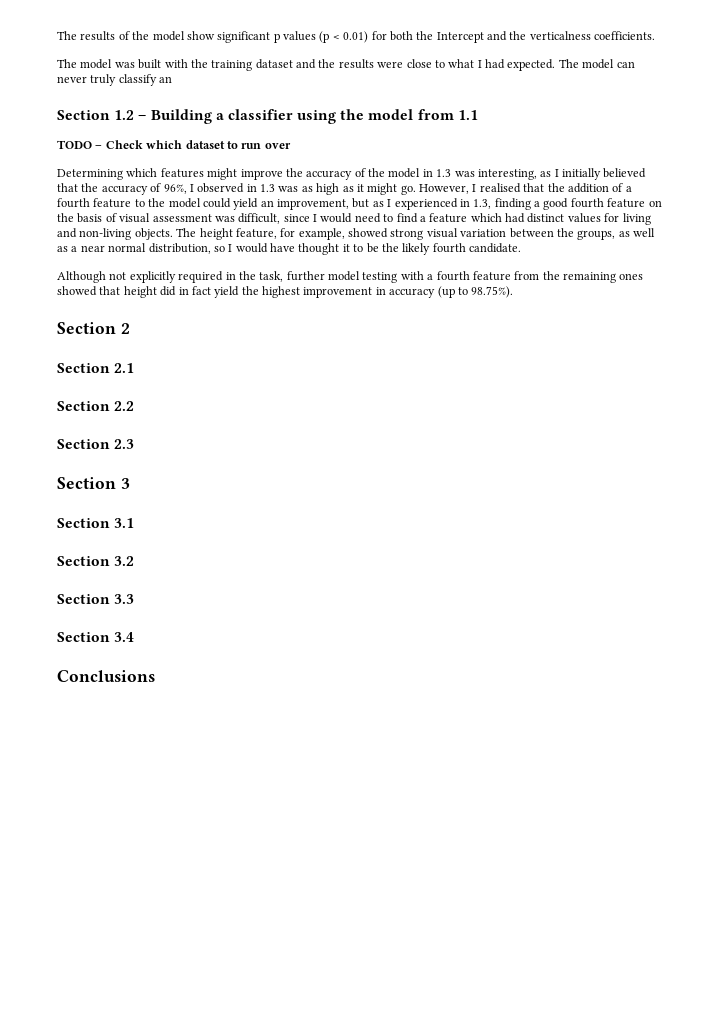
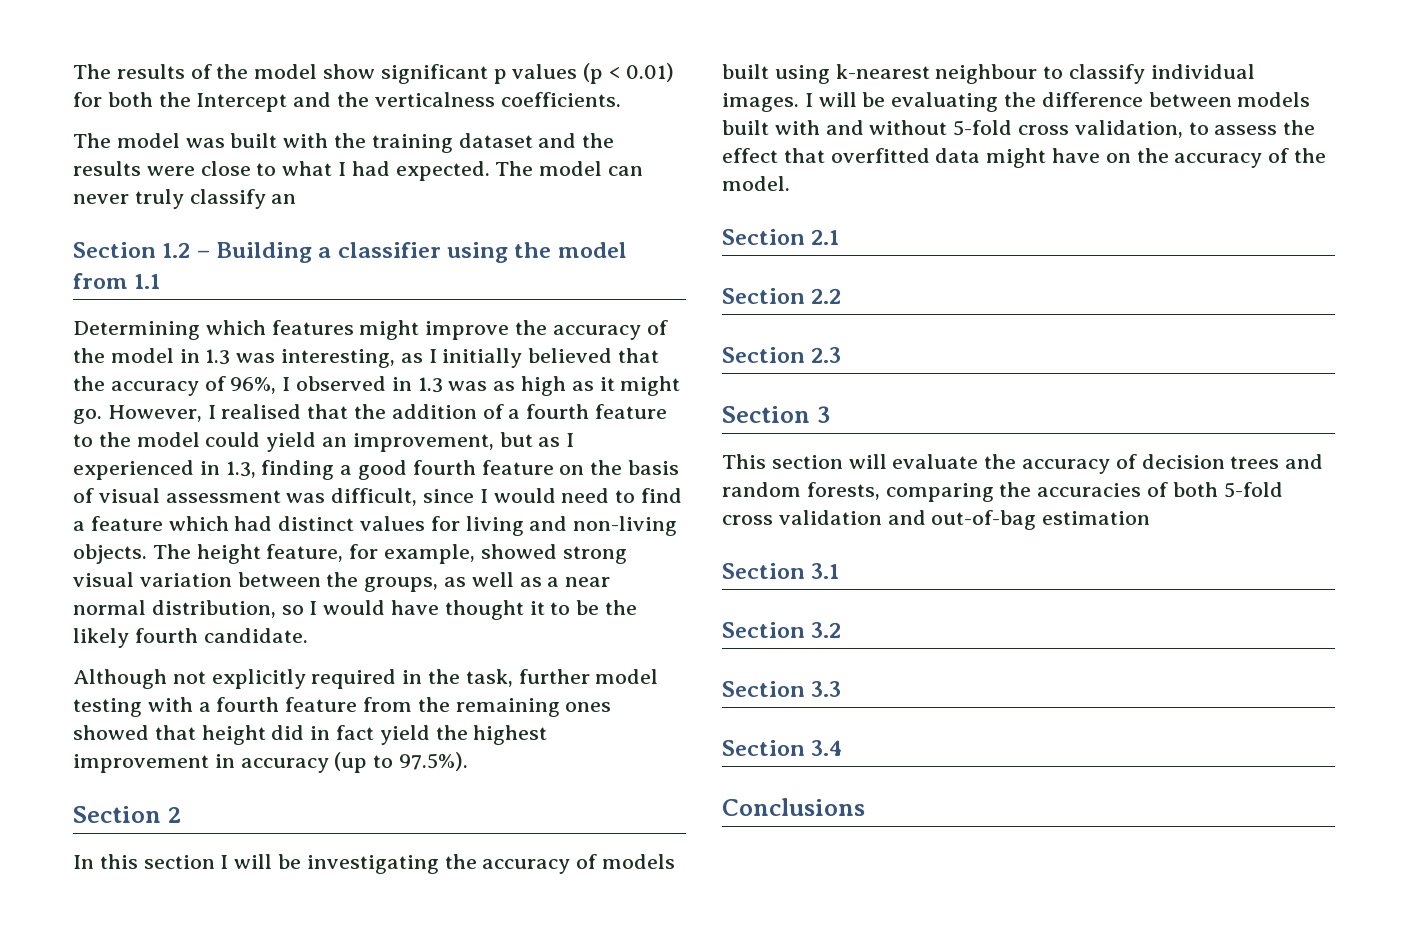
[57,140,291,149] // TODO – Check which dataset to run over -> (161, 281) none
[471,286,514,298] 98.75%). -> [399,752,469,771] 97.5%).
(130, 328) none -> [73,854,676,874] [722,64,1255,84] [722,92,1311,112] [722,120,1316,138] [722,148,1327,168] [722,176,790,191] // In this section I will be investigating the accuracy of models built using k-nearest neighbour to classify individual images. I will be evaluating the difference between models built with and without 5-fold cross validation, to assess the effect that overfitted data might have on the accuracy of the model.
(130, 483) none -> [722,454,1324,474] [722,482,1283,502] [722,510,1151,530] // This section will evaluate the accuracy of decision trees and random forests, comparing the accuracies of both 5-fold cross validation and out-of-bag estimation

